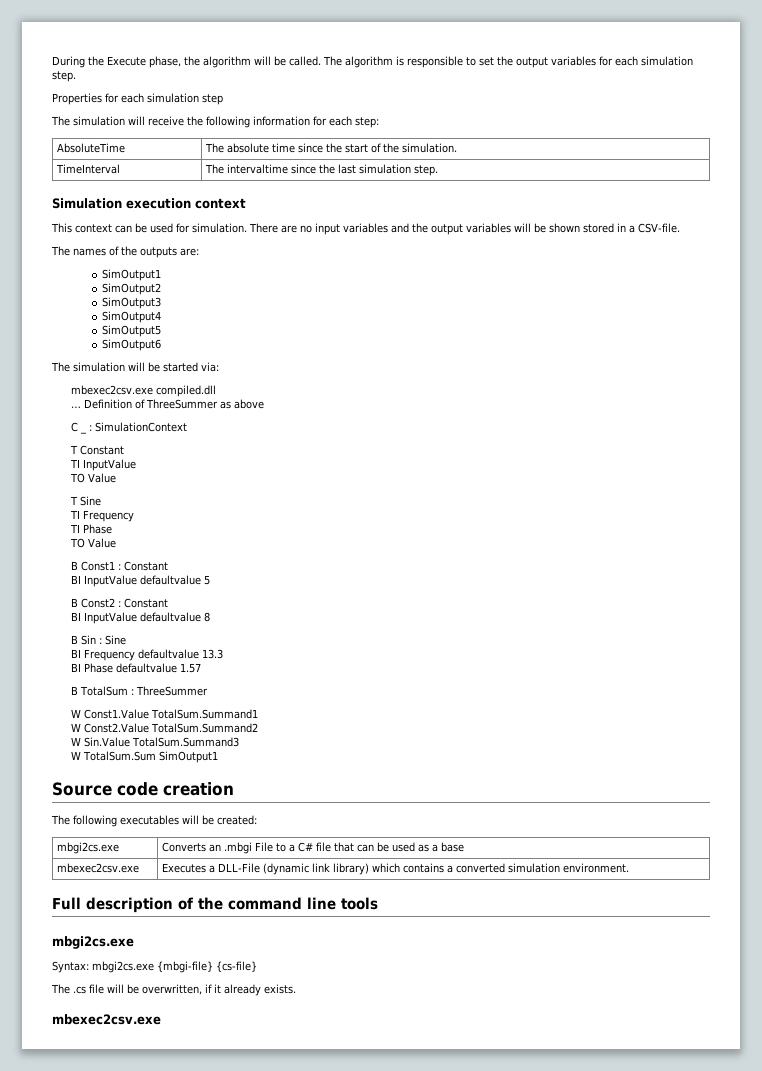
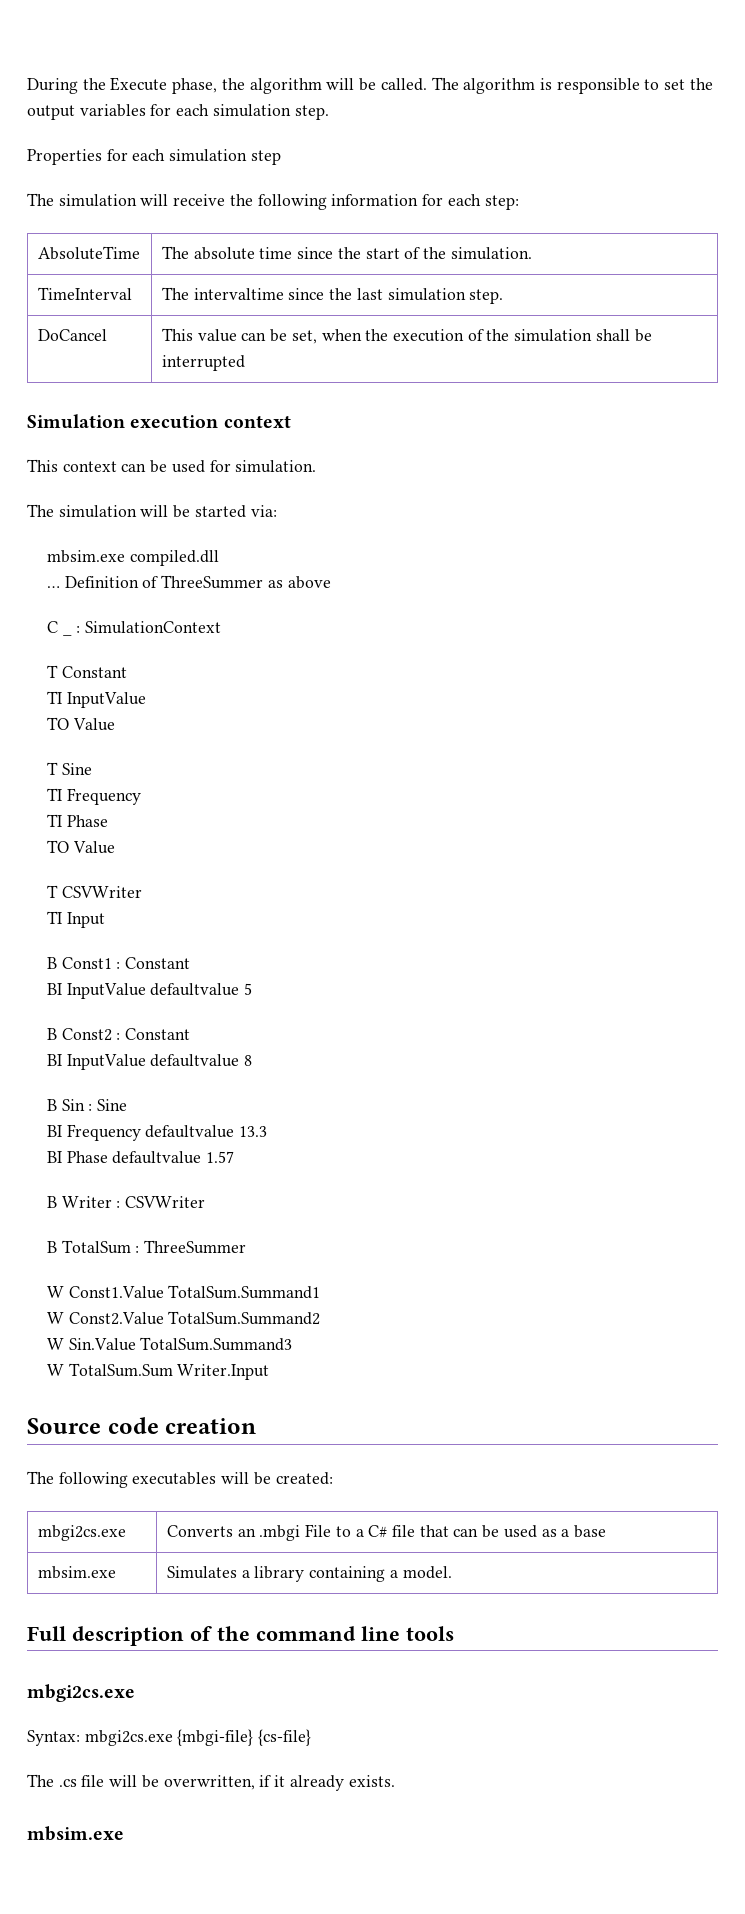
(438, 170) none -> [37,329,107,341] [161,328,652,344] [161,355,245,371] // DoCancel | This value can be set, when the execution of the simulation shall be interrupted
[249,223,680,235] [51,246,199,258] [101,269,161,281] [101,283,161,295] [101,297,161,309] [101,311,161,323] [101,325,161,337] [101,339,161,351] There are no input variables and the output variables will be shown stored in a CSV-file. // The names of the outputs are: // SimOutput1 // SimOutput2 // SimOutput3 // SimOutput4 // SimOutput5 // SimOutput6 -> (317, 466) none
[70,385,153,395] mbexec2csv.exe -> [47,550,126,563] mbsim.exe
(116, 543) none -> [47,885,142,898] [47,911,105,928] // T CSVWriter // TI Input
(201, 668) none -> [47,1196,206,1208] // B Writer : CSVWriter
[158,751,218,763] SimOutput1 -> [177,1364,270,1380] Writer.Input
[56,863,139,873] [161,863,629,875] mbexec2csv.exe | Executes a DLL-File (dynamic link library) which contains a converted simulation environment. -> [37,1566,116,1579] [166,1566,452,1582] mbsim.exe | Simulates a library containing a model.
[52,1014,161,1025] mbexec2csv.exe -> [27,1826,124,1841] mbsim.exe

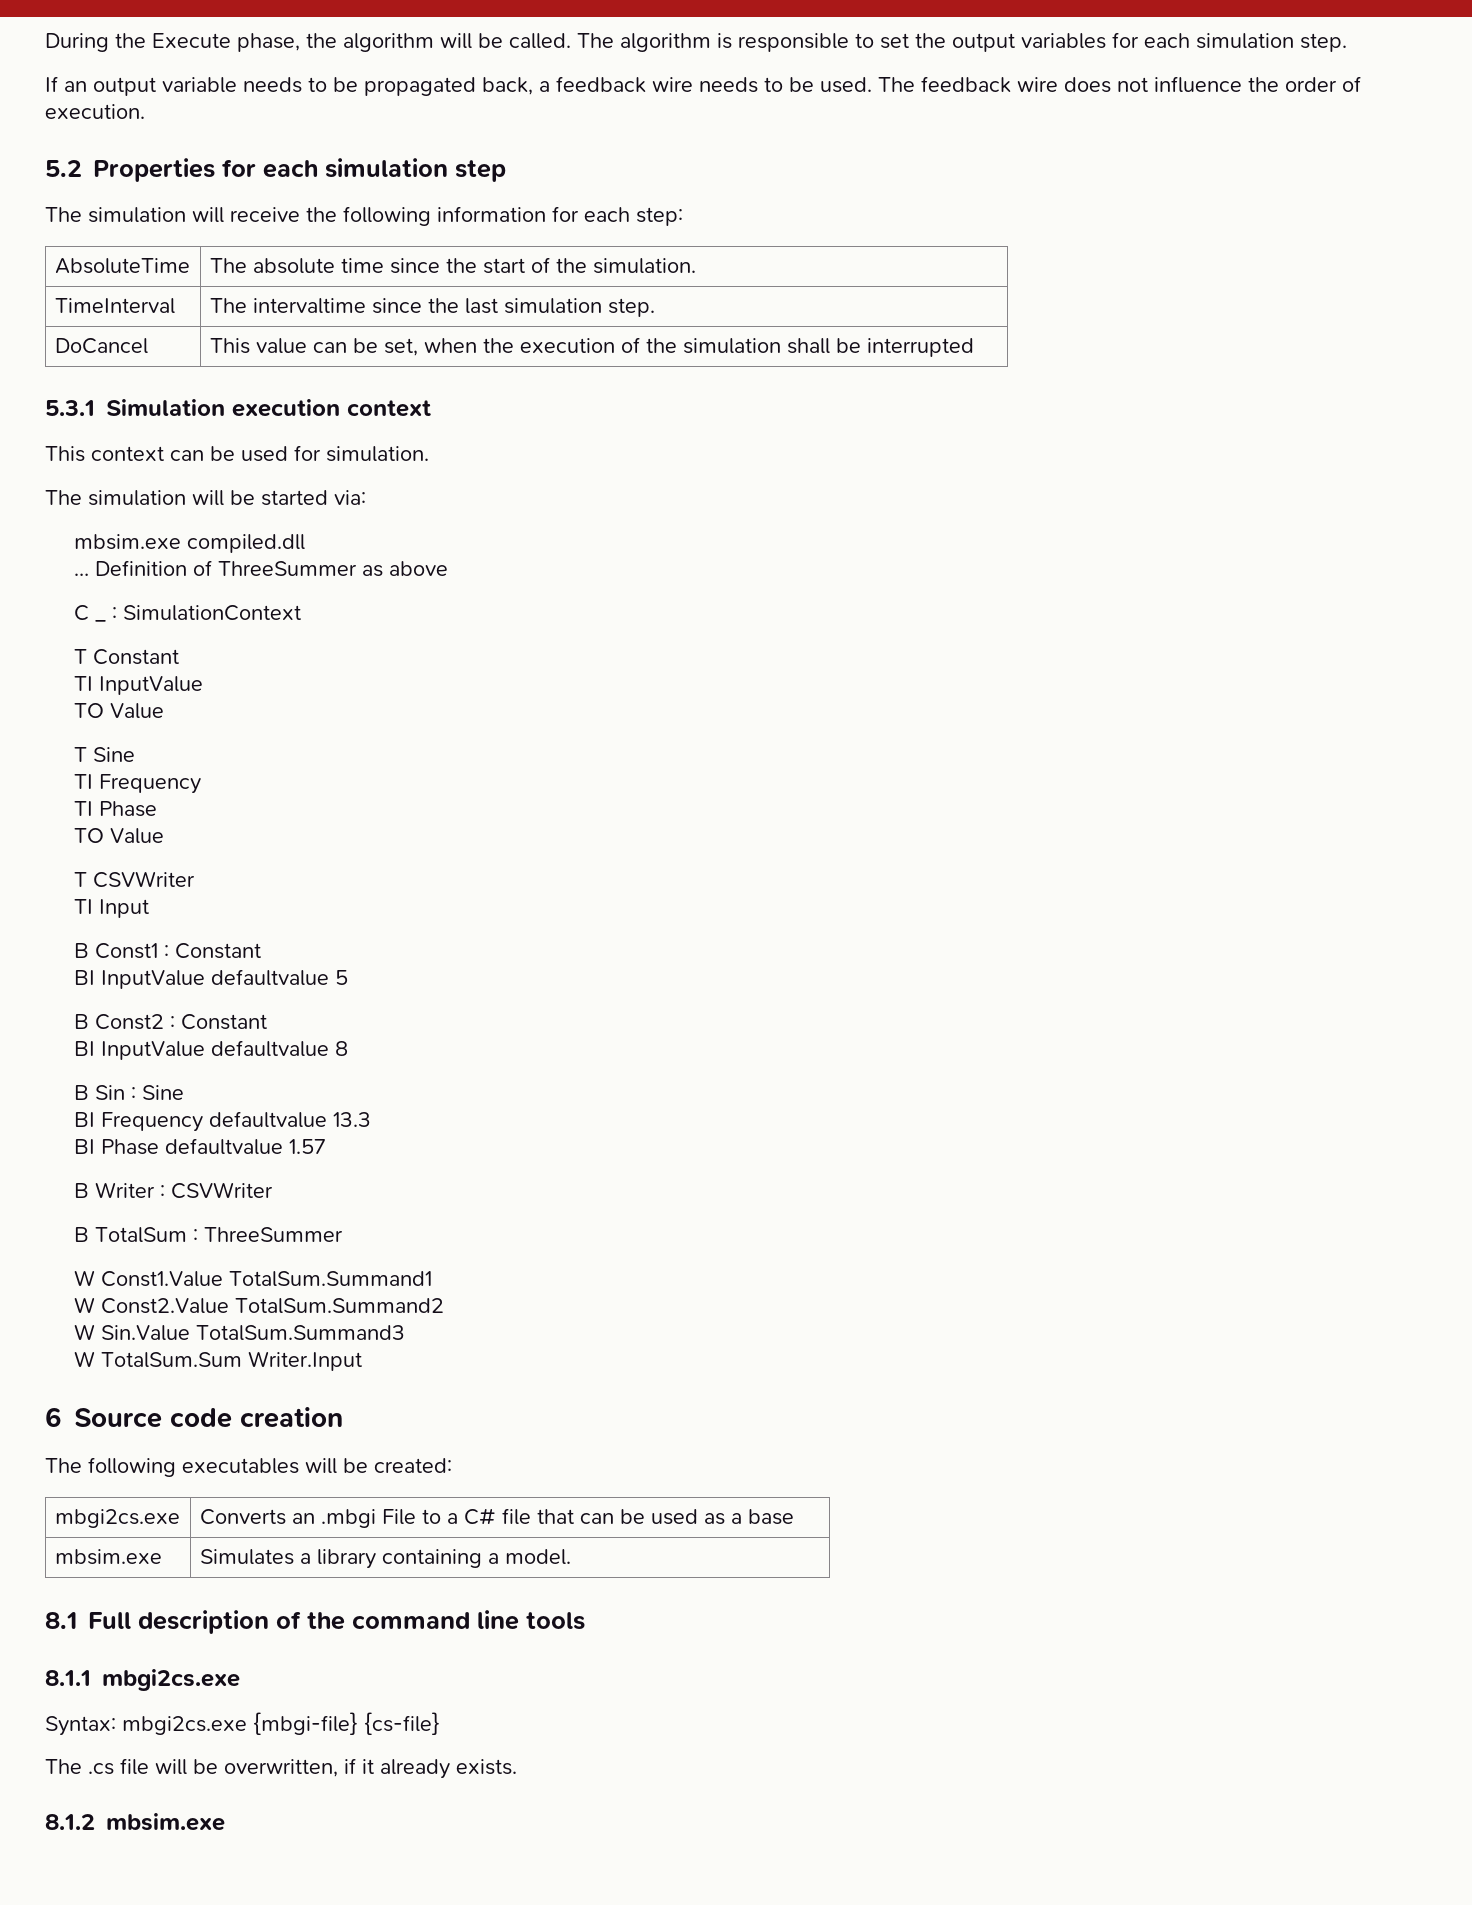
(329, 112) none -> [45,76,1361,96] [45,104,145,119] [45,160,82,177] If an output variable needs to be propagated back, a feedback wire needs to be used. The feedback wire does not influence the order of execution. // 5.2
(245, 363) none -> [45,400,95,416] 5.3.1
(270, 1372) none -> [45,1407,62,1427] 6
(452, 1572) none -> [45,1612,77,1629] 8.1
(454, 1633) none -> [45,1670,91,1686] 8.1.1
(395, 1781) none -> [45,1814,95,1830] 8.1.2

